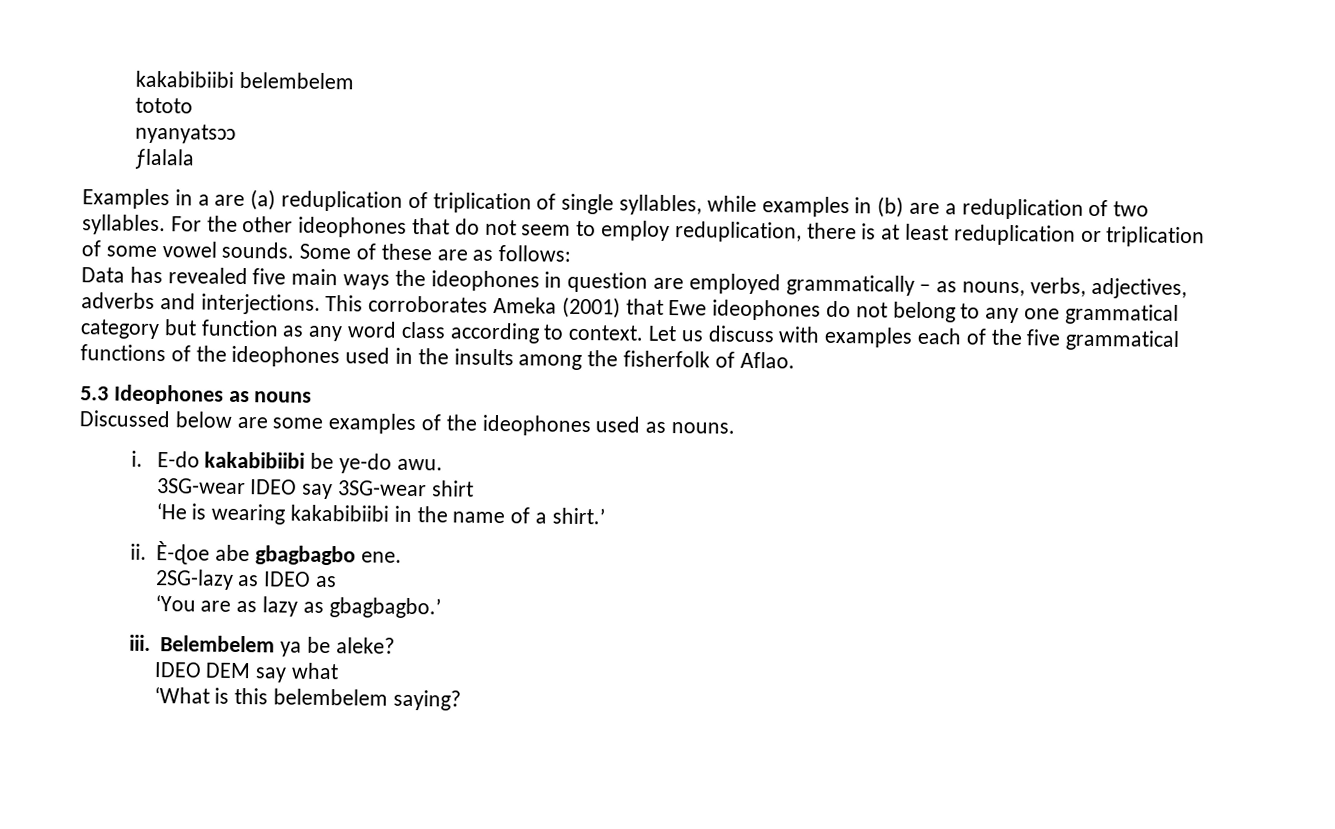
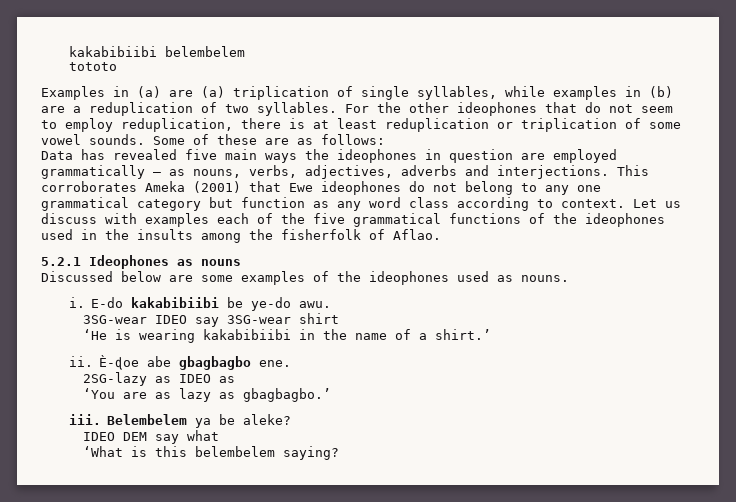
[134,123,236,144] [133,148,195,170] // nyanyatsɔɔ // ƒlalala -> (117, 66) none
[197,194,210,206] a -> [137,86,161,98] (a)
[281,190,428,212] reduplication of -> (225, 92) none
[80,386,109,401] 5.3 -> [41,257,81,266] 5.2.1

